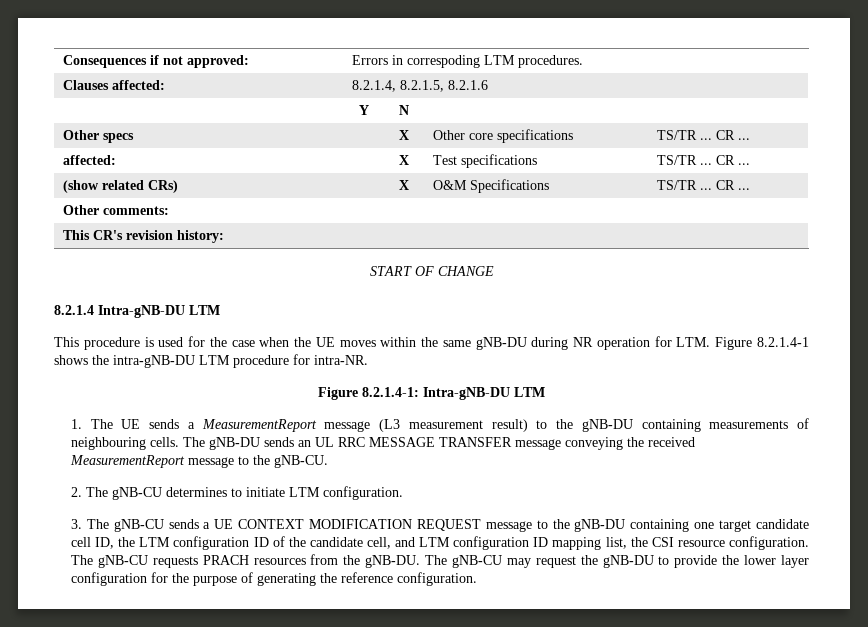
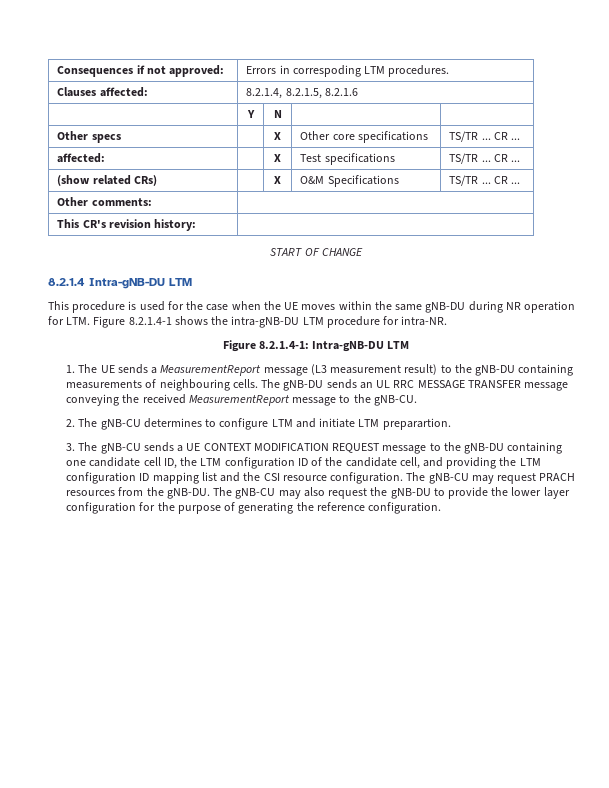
(242, 492) none -> [219,418,316,430] configure LTM and
[322,486,403,500] configuration. -> [382,418,451,430] preparartion.
[719,520,752,532] target -> (87, 463) none
(416, 542) none -> [446,457,517,469] providing the
[605,537,627,549] list, -> [201,472,241,482] list and
[152,556,198,568] requests -> [471,473,537,484] may request
(531, 563) none -> [303,487,325,497] also

